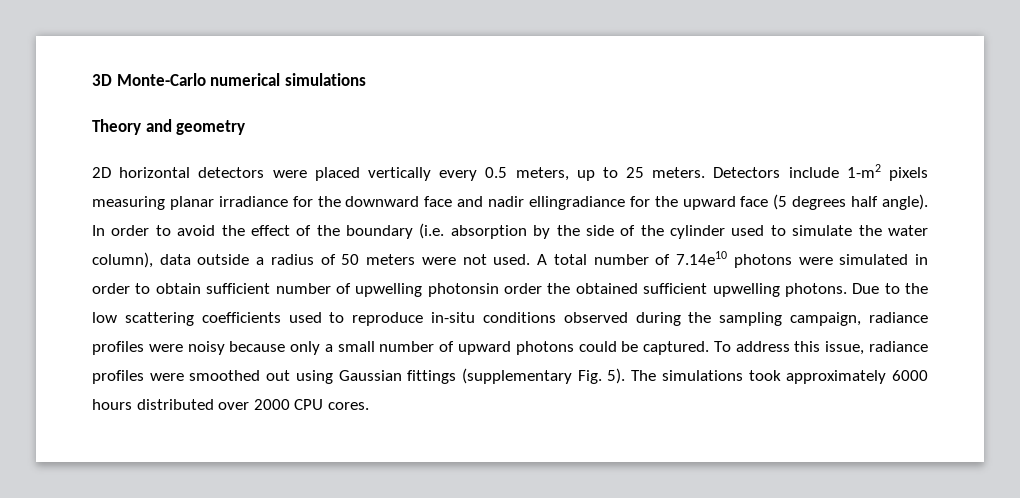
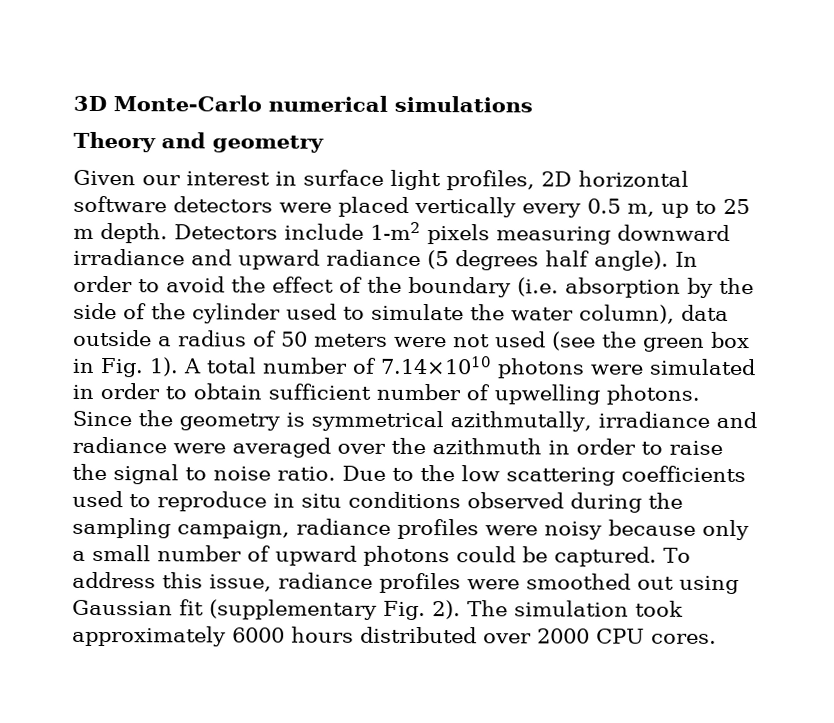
(246, 127) none -> [73,169,535,191] Given our interest in surface light profiles,
(191, 172) none -> [73,195,167,213] software
[515,167,569,181] meters, -> [627,203,655,217] m,
[652,167,706,178] meters. -> [73,223,168,244] m depth.
[169,196,769,210] planar irradiance for the downward face and nadir ellingradiance for the upward face -> [617,224,730,241] [73,248,421,270] downward irradiance and upward radiance
[493,254,531,265] used. -> [495,331,750,352] [72,357,179,378] used (see the green box in Fig. 1).
[676,251,728,265] 7.14e10 -> [380,355,492,375] 7.14×1010
[427,283,847,297] photonsin order the obtained sufficient upwelling photons. -> [606,384,700,405] [72,410,757,432] [72,436,723,458] [72,463,336,485] photons. Since the geometry is symmetrical azithmutally, irradiance and radiance were averaged over the azithmuth in order to raise the signal to noise ratio.
[431,312,476,323] in-situ -> [273,493,342,508] in situ
[407,370,457,384] fittings -> [179,599,204,616] fit
[607,368,743,384] 5). The simulations -> [432,600,629,620] 2). The simulation

